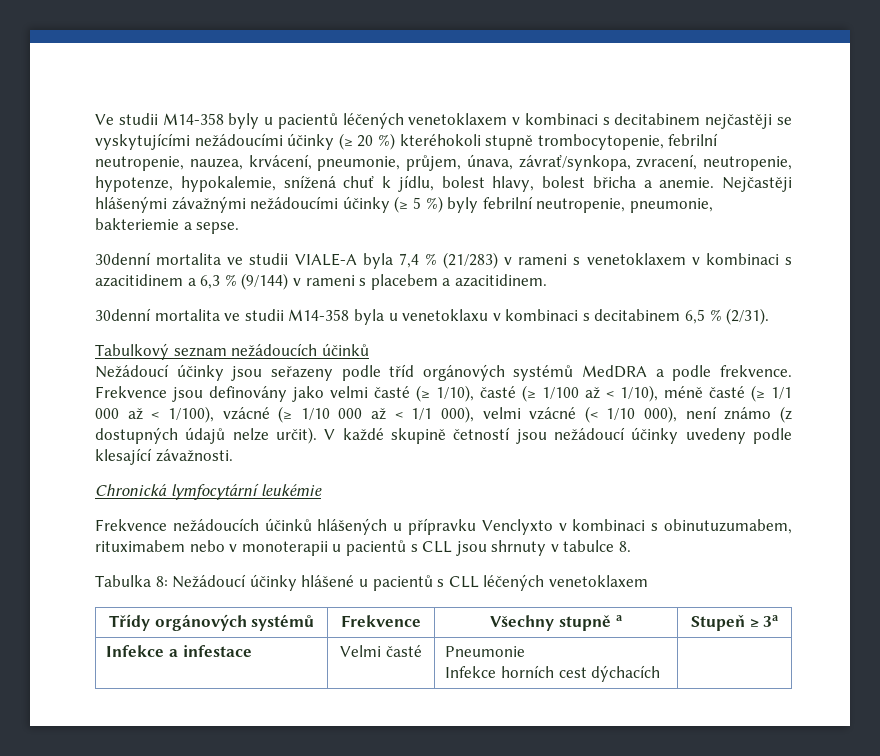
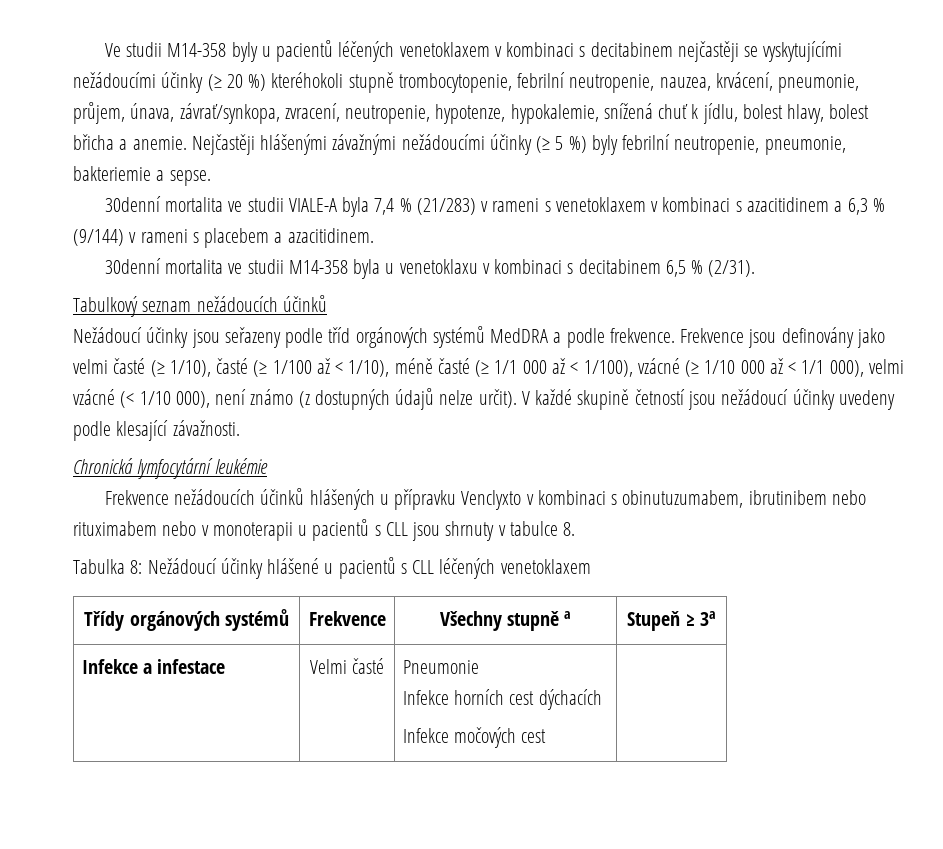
(792, 526) none -> [748,490,866,505] ibrutinibem nebo
(661, 673) none -> [402,727,547,748] // Infekce močových cest

